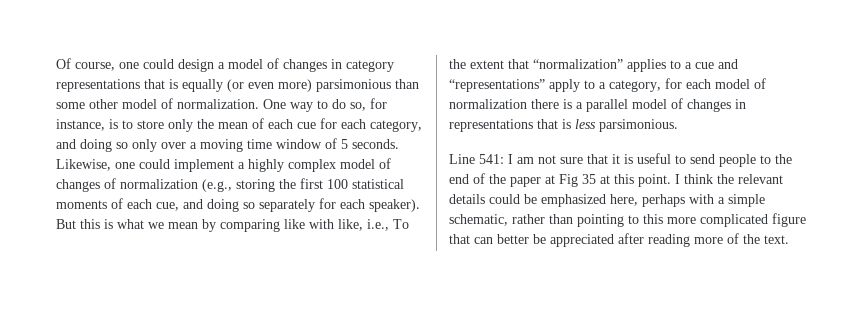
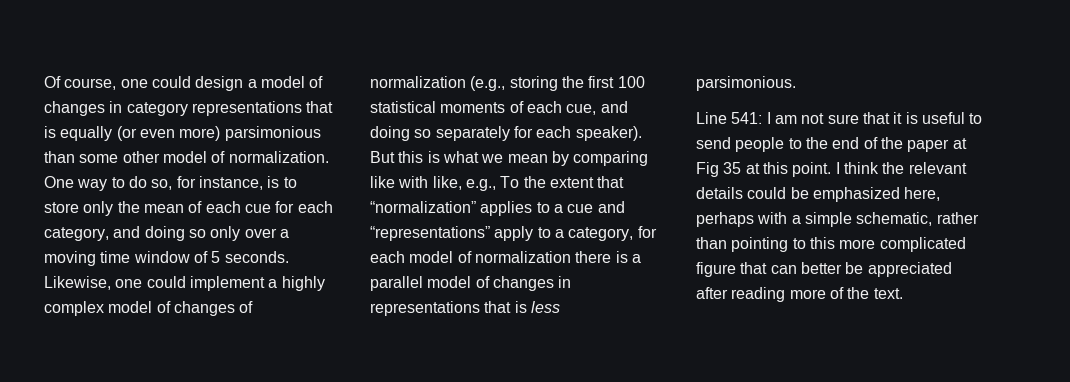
[367,219,389,231] i.e., -> [465,179,496,191] e.g.,

